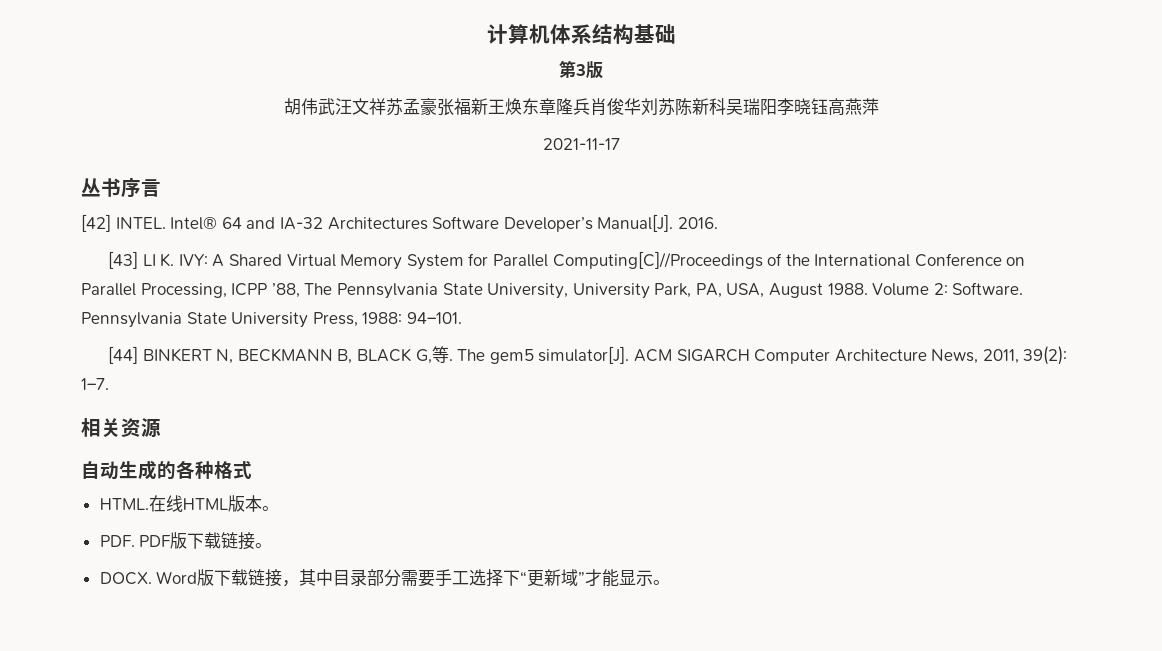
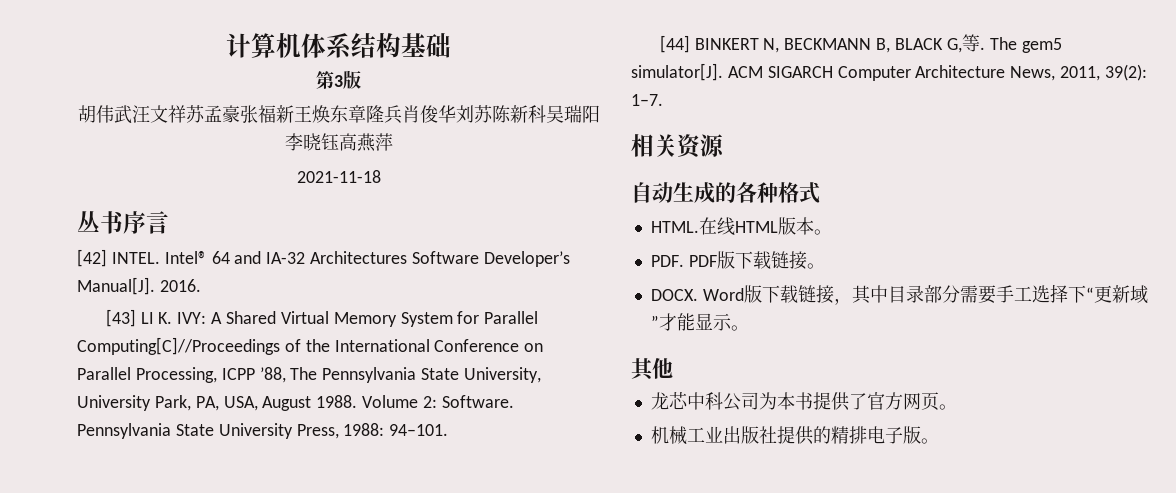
[542,138,620,150] 2021-11-17 -> [296,170,381,183] 2021-11-18
(671, 582) none -> [631,357,673,381] [650,392,957,411] [650,426,939,445] // 其他 // 龙芯中科公司为本书提供了官方网页。 // 机械工业出版社提供的精排电子版。

